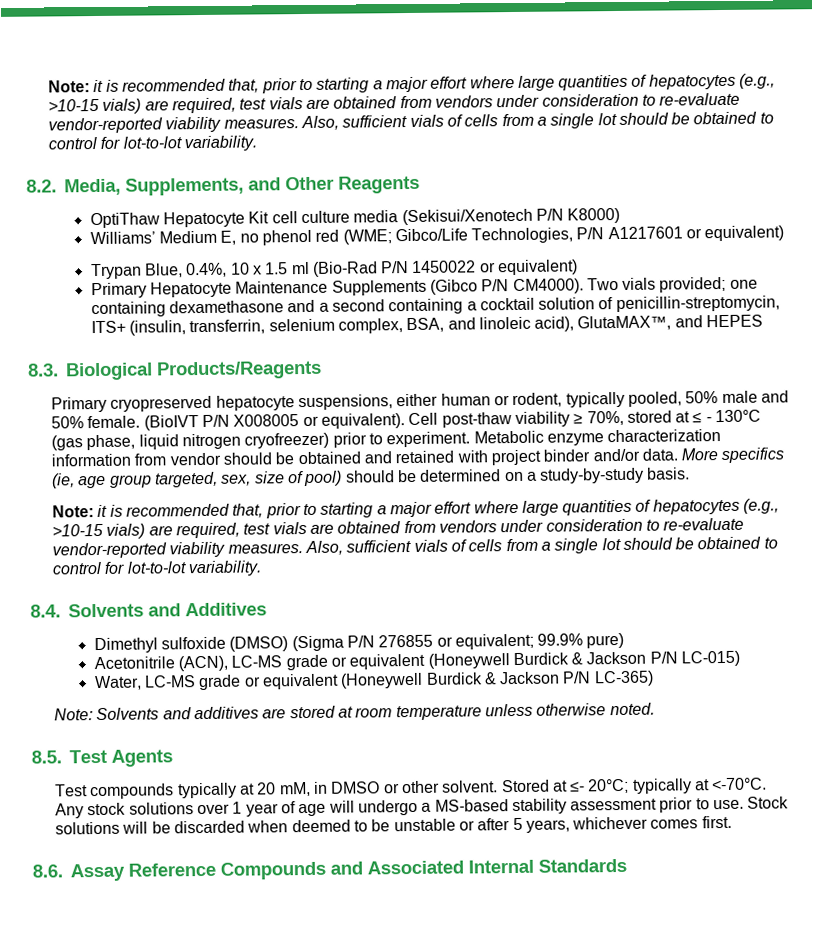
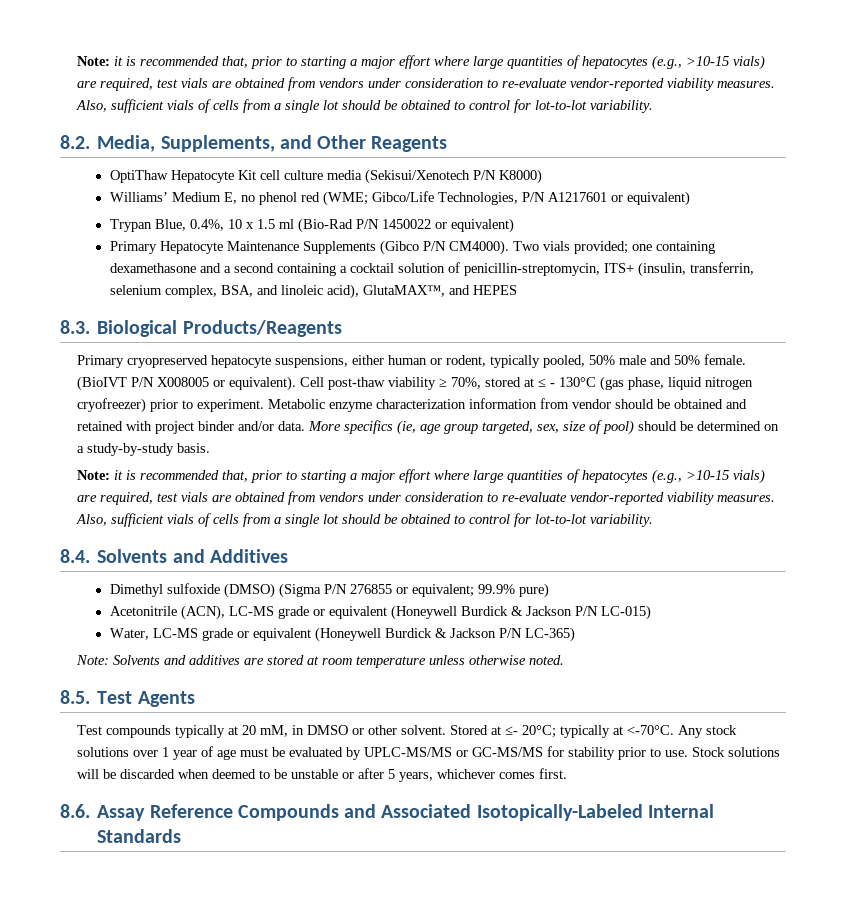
[328,798,658,816] will undergo a MS-based stability assessment -> [239,746,615,760] must be evaluated by UPLC-MS/MS or GC-MS/MS for stability
(464, 867) none -> [476,804,643,821] Isotopically-Labeled

